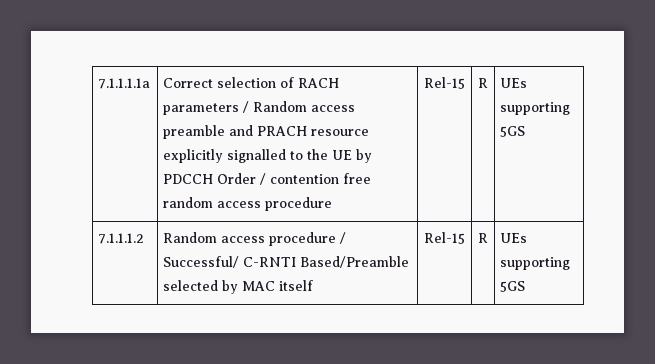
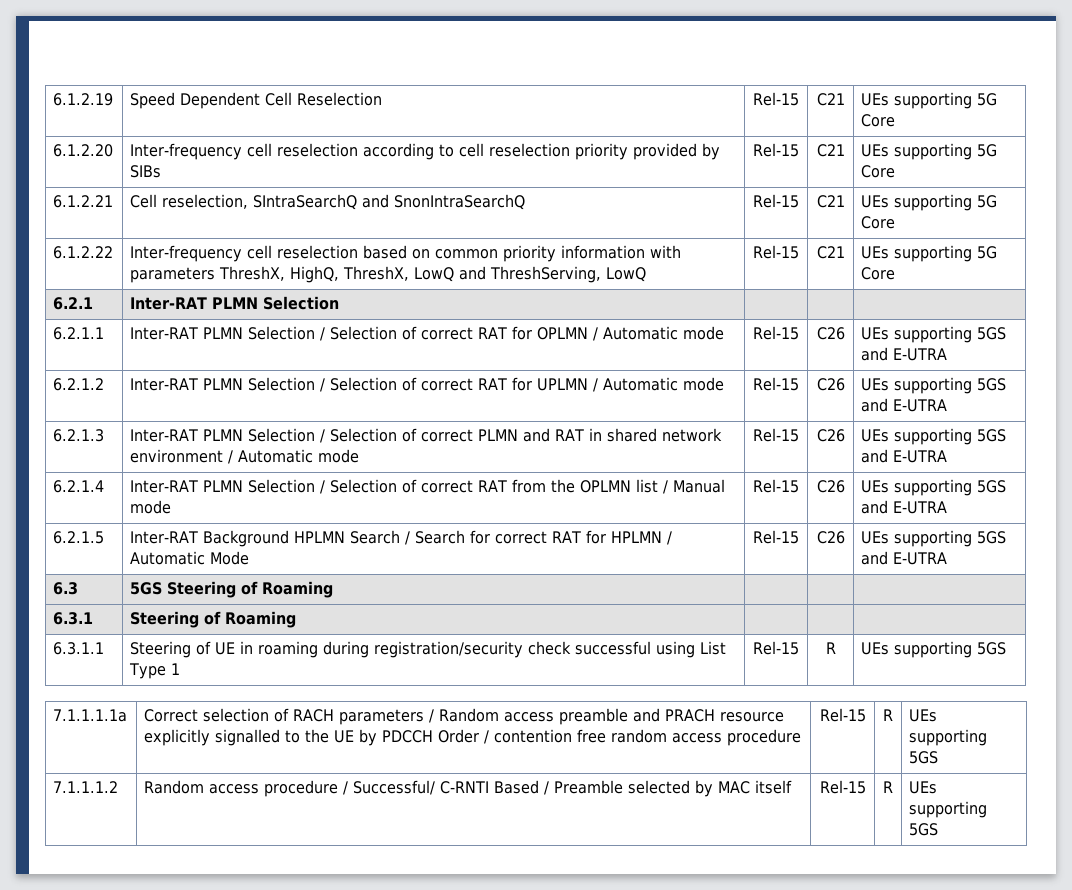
(98, 83) none -> [53,93,114,106] [130,92,383,109] [753,92,799,106] [816,93,845,106] [861,92,998,109] [861,114,896,127] [53,144,114,157] [130,143,721,160] [130,165,162,178] [753,143,799,157] [816,144,845,157] [861,143,998,160] [861,165,896,178] [53,195,114,208] [130,194,526,210] [753,194,799,208] [816,195,845,208] [861,194,998,211] [861,216,896,229] [53,246,114,259] [130,245,682,262] [130,266,647,283] [753,245,799,259] [816,246,845,259] [861,245,998,262] [861,267,896,280] [53,297,94,310] [130,296,340,310] [53,327,105,340] [130,326,725,341] [753,326,799,340] [816,327,845,340] [861,326,1007,343] [861,347,948,361] [53,378,105,391] [130,377,725,392] [753,377,799,391] [816,378,845,391] [861,377,1007,394] [861,398,948,412] [53,429,105,442] [130,428,723,443] [130,449,360,464] [753,428,799,442] [816,429,845,442] [861,428,1007,445] [861,449,948,463] [53,480,105,493] [130,479,726,494] [130,500,172,514] [753,479,799,493] [816,480,845,493] [861,479,1007,496] [861,500,948,514] [53,531,105,544] [130,530,673,547] [130,551,250,565] [753,530,799,544] [816,531,845,544] [861,530,1007,547] [861,551,948,565] [53,582,79,595] [130,581,334,598] [53,612,94,625] [130,611,297,628] [53,642,105,655] [130,641,727,658] [129,663,181,679] [753,641,799,655] [825,642,836,654] [861,641,1007,658] 6.1.2.19 | Speed Dependent Cell Reselection | Rel-15 | C21 | UEs supporting 5G Core // 6.1.2.20 | Inter-frequency cell reselection according to cell reselection priority provided by SIBs | Rel-15 | C21 | UEs supporting 5G Core // 6.1.2.21 | Cell reselection, SIntraSearchQ and SnonIntraSearchQ | Rel-15 | C21 | UEs supporting 5G Core // 6.1.2.22 | Inter-frequency cell reselection based on common priority information with parameters ThreshX, HighQ, ThreshX, LowQ and ThreshServing, LowQ | Rel-15 | C21 | UEs supporting 5G Core // 6.2.1 | Inter-RAT PLMN Selection | | | // 6.2.1.1 | Inter-RAT PLMN Selection / Selection of correct RAT for OPLMN / Automatic mode | Rel-15 | C26 | UEs supporting 5GS and E-UTRA // 6.2.1.2 | Inter-RAT PLMN Selection / Selection of correct RAT for UPLMN / Automatic mode | Rel-15 | C26 | UEs supporting 5GS and E-UTRA // 6.2.1.3 | Inter-RAT PLMN Selection / Selection of correct PLMN and RAT in shared network environment / Automatic mode | Rel-15 | C26 | UEs supporting 5GS and E-UTRA // 6.2.1.4 | Inter-RAT PLMN Selection / Selection of correct RAT from the OPLMN list / Manual mode | Rel-15 | C26 | UEs supporting 5GS and E-UTRA // 6.2.1.5 | Inter-RAT Background HPLMN Search / Search for correct RAT for HPLMN / Automatic Mode | Rel-15 | C26 | UEs supporting 5GS and E-UTRA // 6.3 | 5GS Steering of Roaming | | | // 6.3.1 | Steering of Roaming | | | // 6.3.1.1 | Steering of UE in roaming during registration/security check successful using List Type 1 | Rel-15 | R | UEs supporting 5GS //
[300,256,410,268] Based/Preamble -> [494,780,624,795] Based / Preamble

